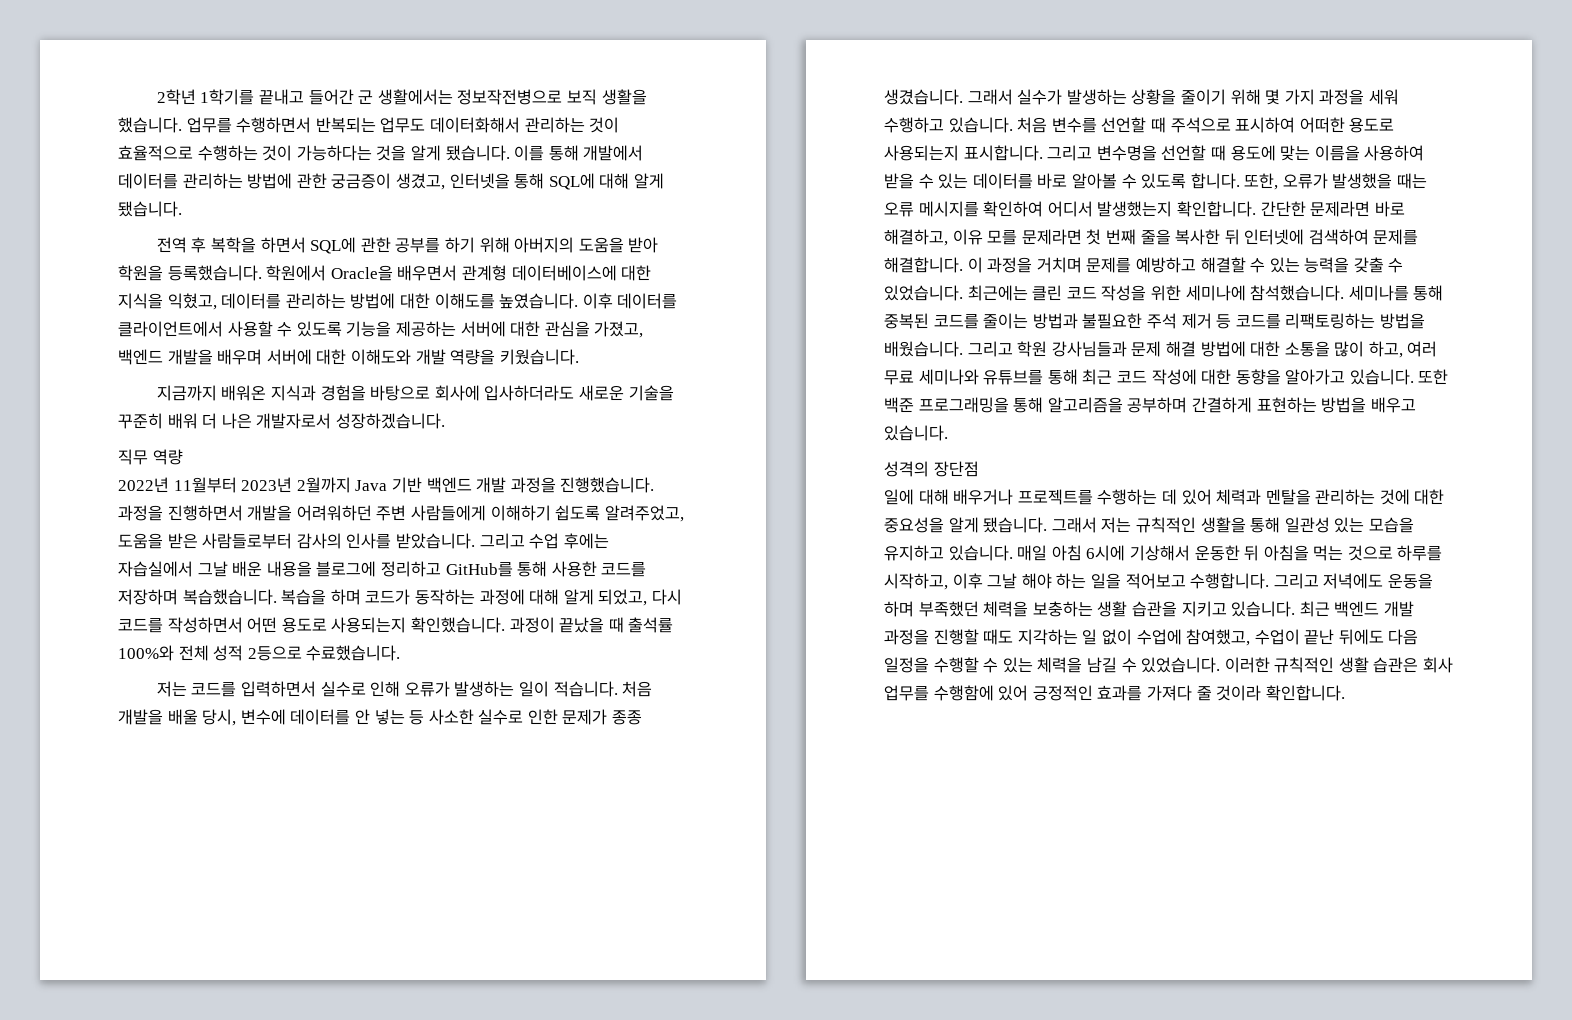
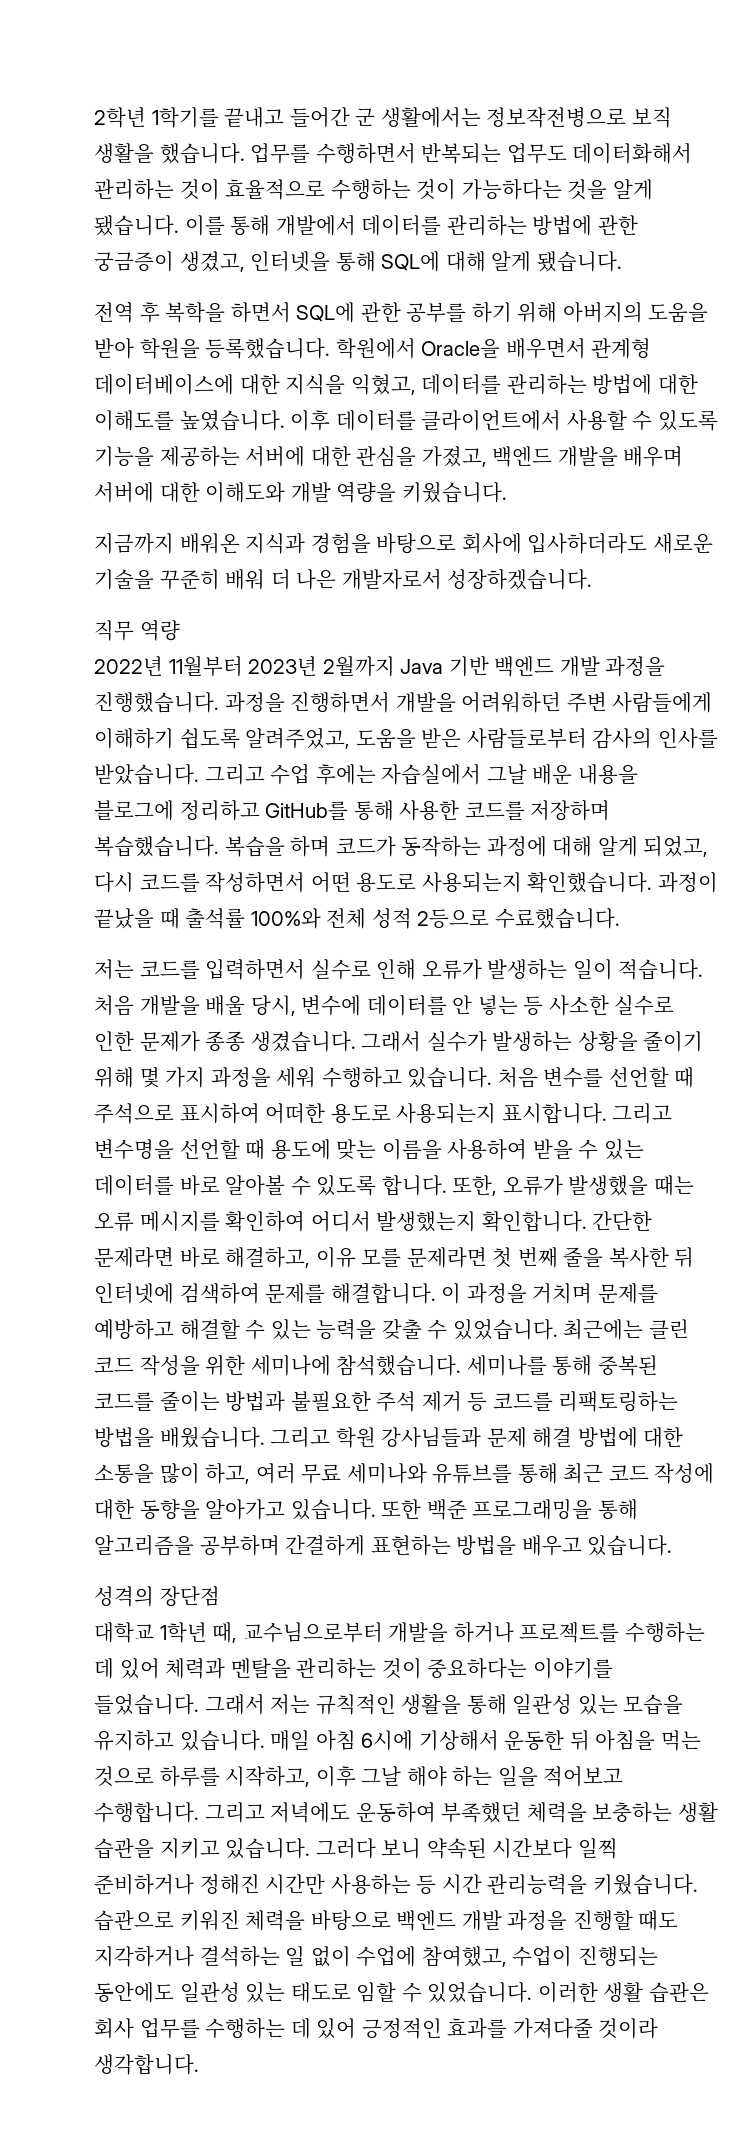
[884,489,1014,505] 일에 대해 배우거나 -> [94,1622,514,1643] 대학교 1학년 때, 교수님으로부터 개발을 하거나
[1379,489,1445,505] [884,517,1048,533] 것에 대한 중요성을 알게 됐습니다. -> [381,1658,613,1679] [94,1694,199,1715] 것이 중요하다는 이야기를 들었습니다.
[1387,573,1433,589] [884,601,914,617] 운동을 하며 -> [355,1802,436,1823] 운동하여
[1299,601,1330,617] 최근 -> [315,1838,618,1859] [94,1873,698,1895] [94,1910,391,1931] 그러다 보니 약속된 시간보다 일찍 준비하거나 정해진 시간만 사용하는 등 시간 관리능력을 키웠습니다. 습관으로 키워진 체력을 바탕으로
[1017,629,1078,645] 지각하는 -> [94,1946,280,1967] 지각하거나 결석하는
[1304,629,1419,645] [884,657,1117,673] 끝난 뒤에도 다음 일정을 수행할 수 있는 체력을 남길 -> [577,1946,658,1967] [94,1982,397,2003] 진행되는 동안에도 일관성 있는 태도로 임할
[1274,657,1335,673] 규칙적인 -> (598, 1992) none
[933,685,994,701] 수행함에 -> [205,2018,311,2039] 수행하는 데
[1146,685,1345,701] 가져다 줄 것이라 확인합니다. -> [512,2018,659,2039] [94,2054,199,2075] 가져다줄 것이라 생각합니다.

